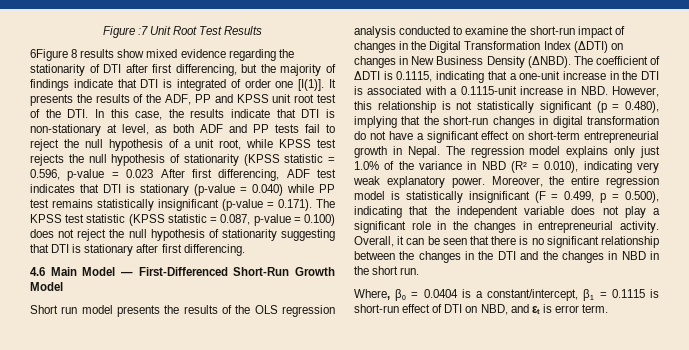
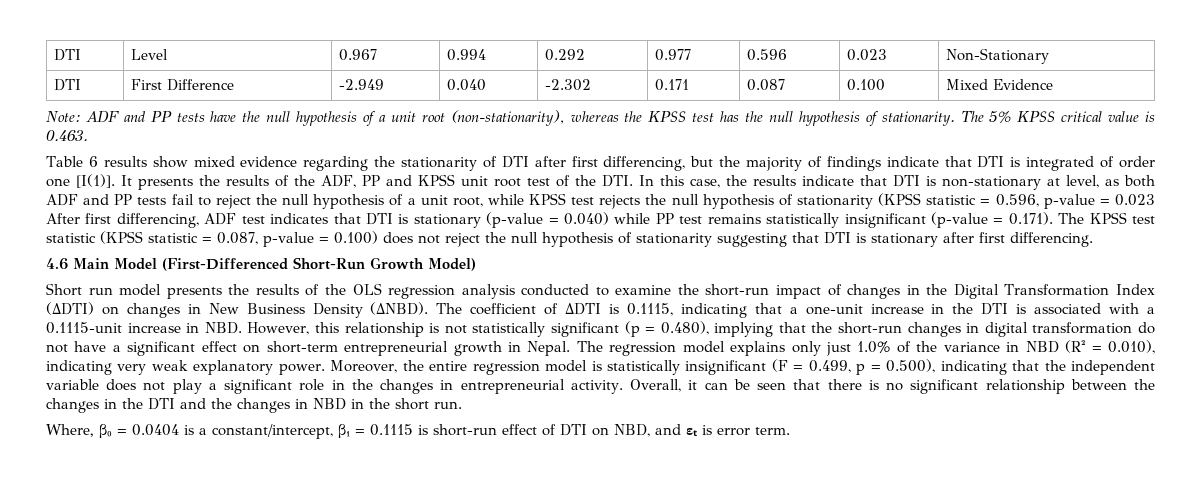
[102,26,263,38] [30,49,78,61] Figure :7 Unit Root Test Results // 6Figure 8 -> [54,49,82,61] [131,49,169,60] [339,49,378,61] [447,49,487,61] [545,49,586,61] [655,49,692,61] [747,49,788,61] [847,49,888,61] [946,48,1050,64] [54,79,82,91] [131,79,235,91] [339,79,385,90] [447,79,487,91] [545,79,592,91] [655,79,690,91] [747,79,786,91] [847,79,886,91] [946,79,1054,90] [46,110,1156,126] [46,130,88,141] [46,156,98,167] DTI | Level | 0.967 | 0.994 | 0.292 | 0.977 | 0.596 | 0.023 | Non-Stationary // DTI | First Difference | -2.949 | 0.040 | -2.302 | 0.171 | 0.087 | 0.100 | Mixed Evidence // Note: ADF and PP tests have the null hypothesis of a unit root (non-stationarity), whereas the KPSS test has the null hypothesis of stationarity. The 5% KPSS critical value is 0.463. // Table 6
[121,267,228,276] — First-Differenced -> [162,258,288,271] (First-Differenced
[30,282,63,291] Model -> [428,258,476,271] Model)

